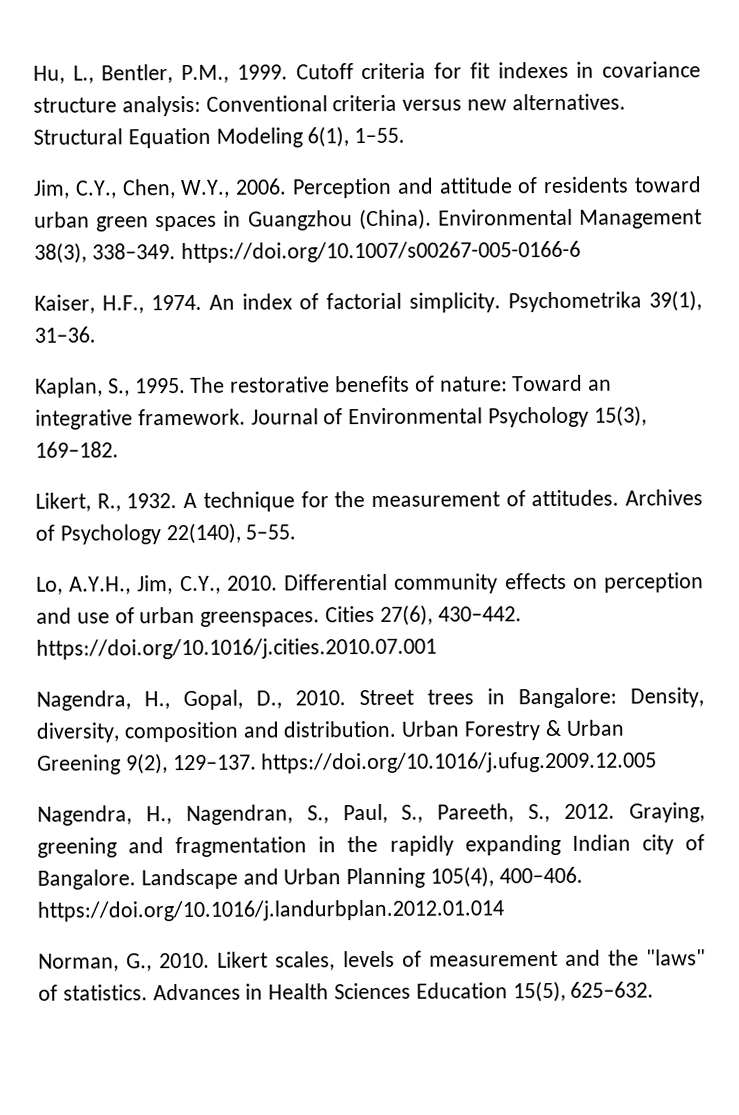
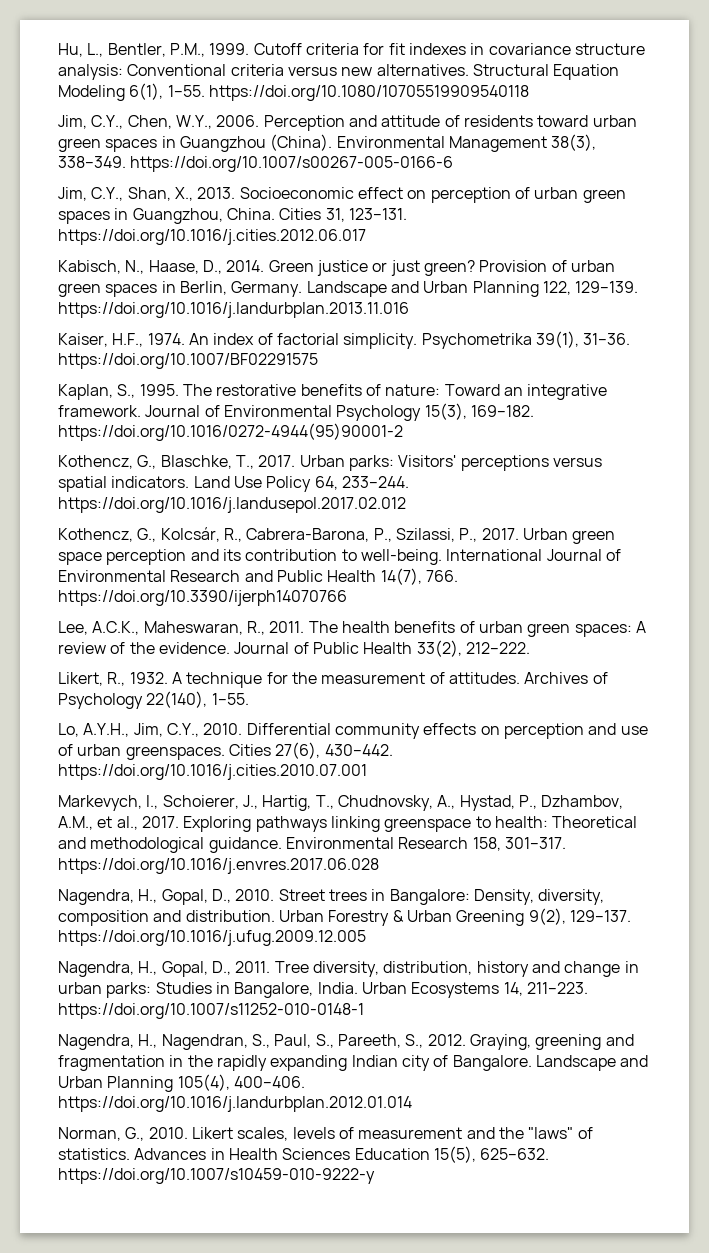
(406, 135) none -> [208,85,529,101] https://doi.org/10.1080/10705519909540118
(581, 252) none -> [58,187,626,203] [58,208,407,224] [58,229,366,245] [58,260,615,276] [58,281,639,297] [58,302,409,318] // Jim, C.Y., Shan, X., 2013. Socioeconomic effect on perception of urban green spaces in Guangzhou, China. Cities 31, 123–131. https://doi.org/10.1016/j.cities.2012.06.017 // Kabisch, N., Haase, D., 2014. Green justice or just green? Provision of urban green spaces in Berlin, Germany. Landscape and Urban Planning 122, 129–139. https://doi.org/10.1016/j.landurbplan.2013.11.016
(96, 334) none -> [58,353,318,369] https://doi.org/10.1007/BF02291575
(119, 449) none -> [58,423,403,441] [58,455,602,471] [58,476,409,492] [58,497,406,513] [58,527,616,544] [58,549,621,565] [58,568,458,585] [58,590,347,606] [58,621,646,637] [58,640,530,657] https://doi.org/10.1016/0272-4944(95)90001-2 // Kothencz, G., Blaschke, T., 2017. Urban parks: Visitors' perceptions versus spatial indicators. Land Use Policy 64, 233–244. https://doi.org/10.1016/j.landusepol.2017.02.012 // Kothencz, G., Kolcsár, R., Cabrera-Barona, P., Szilassi, P., 2017. Urban green space perception and its contribution to well-being. International Journal of Environmental Research and Public Health 14(7), 766. https://doi.org/10.3390/ijerph14070766 // Lee, A.C.K., Maheswaran, R., 2011. The health benefits of urban green spaces: A review of the evidence. Journal of Public Health 33(2), 212–222.
[245,524,297,540] 5–55. -> [211,693,249,705] 1–55.
(437, 648) none -> [58,795,624,811] [58,816,638,832] [58,837,566,853] [58,858,379,874] // Markevych, I., Schoierer, J., Hartig, T., Chudnovsky, A., Hystad, P., Dzhambov, A.M., et al., 2017. Exploring pathways linking greenspace to health: Theoretical and methodological guidance. Environmental Research 158, 301–317. https://doi.org/10.1016/j.envres.2017.06.028
(658, 762) none -> [58,961,639,977] [58,982,588,998] [58,1003,364,1019] // Nagendra, H., Gopal, D., 2011. Tree diversity, distribution, history and change in urban parks: Studies in Bangalore, India. Urban Ecosystems 14, 211–223. https://doi.org/10.1007/s11252-010-0148-1
(655, 989) none -> [58,1168,375,1184] https://doi.org/10.1007/s10459-010-9222-y

